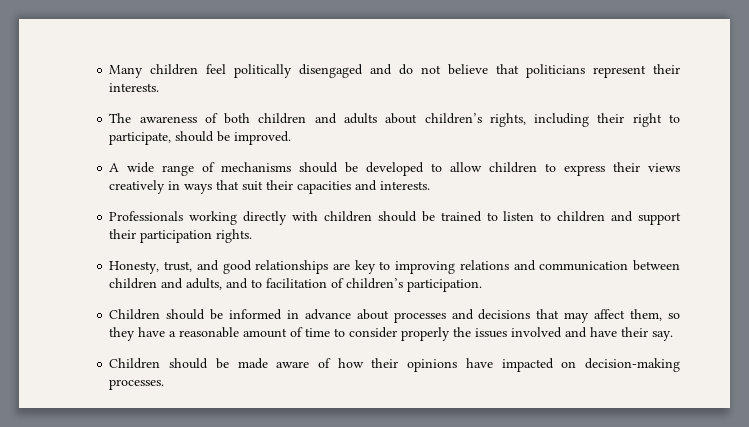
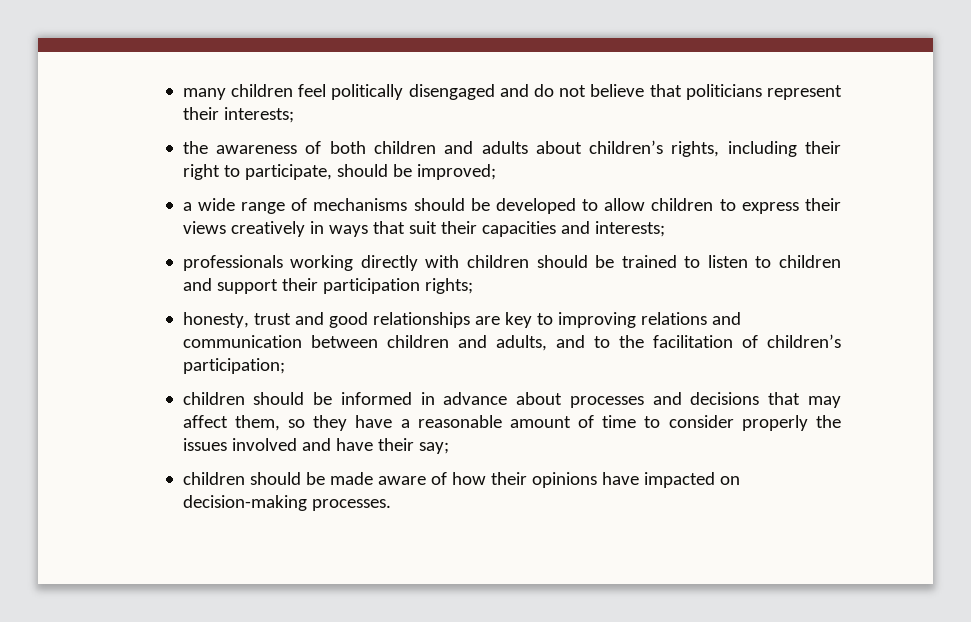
[109,65,144,78] Many -> [182,88,226,100] many
[109,83,160,92] [109,113,132,123] interests. // The -> [223,107,294,123] [182,141,208,154] interests; // the
[234,131,292,145] [109,163,120,172] improved. // A -> [416,164,496,180] [182,202,192,211] improved; // a
[380,181,431,190] [109,211,184,221] interests. // Professionals -> [594,221,665,237] [182,255,283,271] interests; // professionals
[216,229,253,243] [109,261,193,274] rights. // Honesty, trust, -> [424,278,473,294] [182,312,291,328] rights; // honesty, trust
(263, 283) none -> [618,335,644,348] the
[407,279,483,292] [109,309,161,320] participation. // Children -> [182,358,285,374] [182,392,245,405] participation; // children
[652,331,674,341] [109,358,161,369] say. // Children -> [418,442,449,454] [182,472,245,485] say; // children

